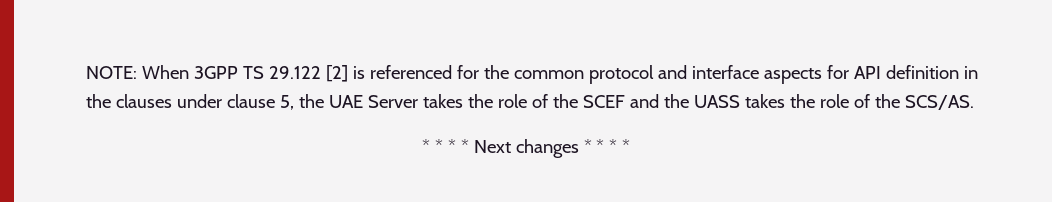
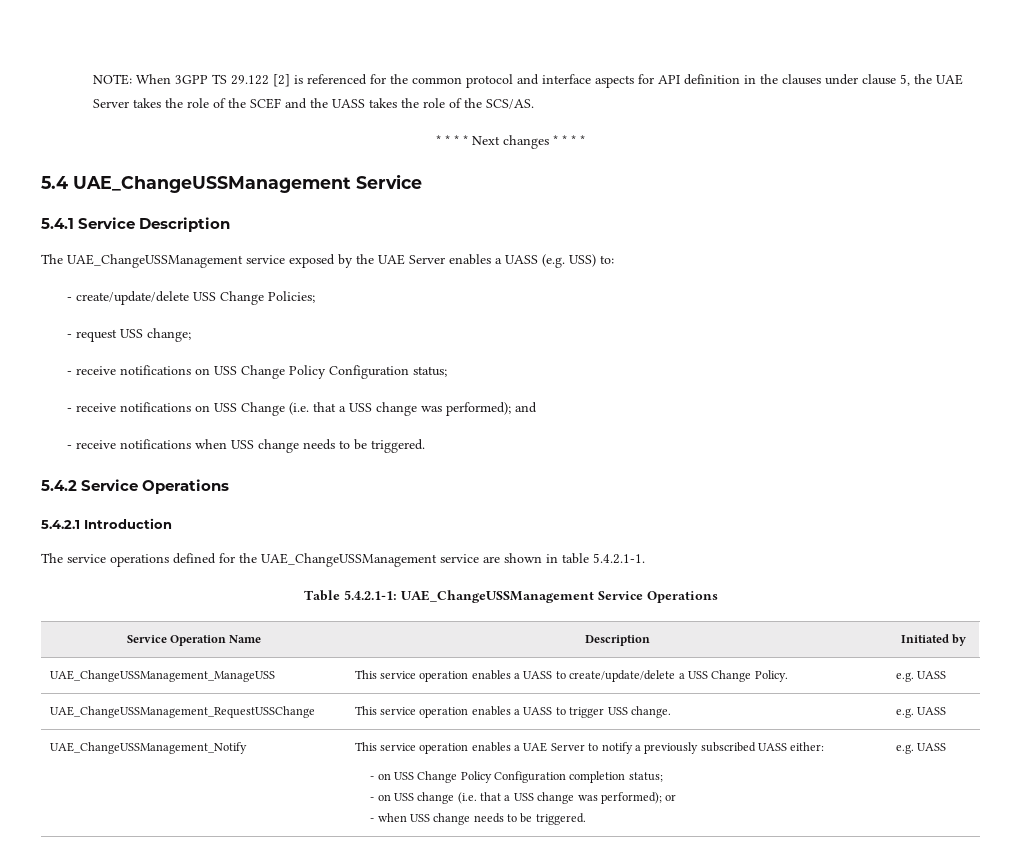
(631, 146) none -> [41,174,422,193] [41,217,231,232] [41,254,614,268] [67,291,316,305] [67,328,192,342] [67,365,448,379] [67,402,538,416] [67,439,426,453] [41,479,230,494] [41,518,172,529] [41,553,645,567] [303,590,718,603] [126,635,262,646] [584,635,650,646] [900,634,967,646] [49,670,275,682] [354,670,788,682] [895,671,946,682] [49,706,315,718] [354,706,671,718] [895,707,946,718] [49,742,247,754] [354,742,825,754] [370,771,663,783] [370,792,677,804] [370,813,586,825] [895,743,946,754] // 5.4 UAE_ChangeUSSManagement Service // 5.4.1 Service Description // The UAE_ChangeUSSManagement service exposed by the UAE Server enables a UASS (e.g. USS) to: // - create/update/delete USS Change Policies; // - request USS change; // - receive notifications on USS Change Policy Configuration status; // - receive notifications on USS Change (i.e. that a USS change was performed); and // - receive notifications when USS change needs to be triggered. // 5.4.2 Service Operations // 5.4.2.1 Introduction // The service operations defined for the UAE_ChangeUSSManagement service are shown in table 5.4.2.1-1. // Table 5.4.2.1-1: UAE_ChangeUSSManagement Service Operations // Service Operation Name | Description | Initiated by // UAE_ChangeUSSManagement_ManageUSS | This service operation enables a UASS to create/update/delete a USS Change Policy. | e.g. UASS // UAE_ChangeUSSManagement_RequestUSSChange | This service operation enables a UASS to trigger USS change. | e.g. UASS // UAE_ChangeUSSManagement_Notify | This service operation enables a UAE Server to notify a previously subscribed UASS either: // - on USS Change Policy Configuration completion status; // - on USS change (i.e. that a USS change was performed); or // - when USS change needs to be triggered. | e.g. UASS

